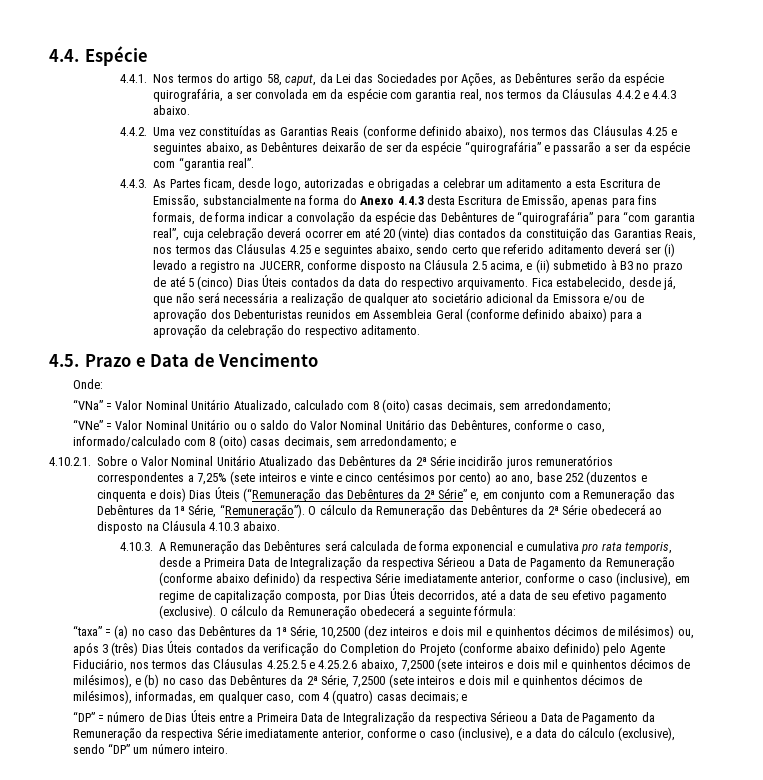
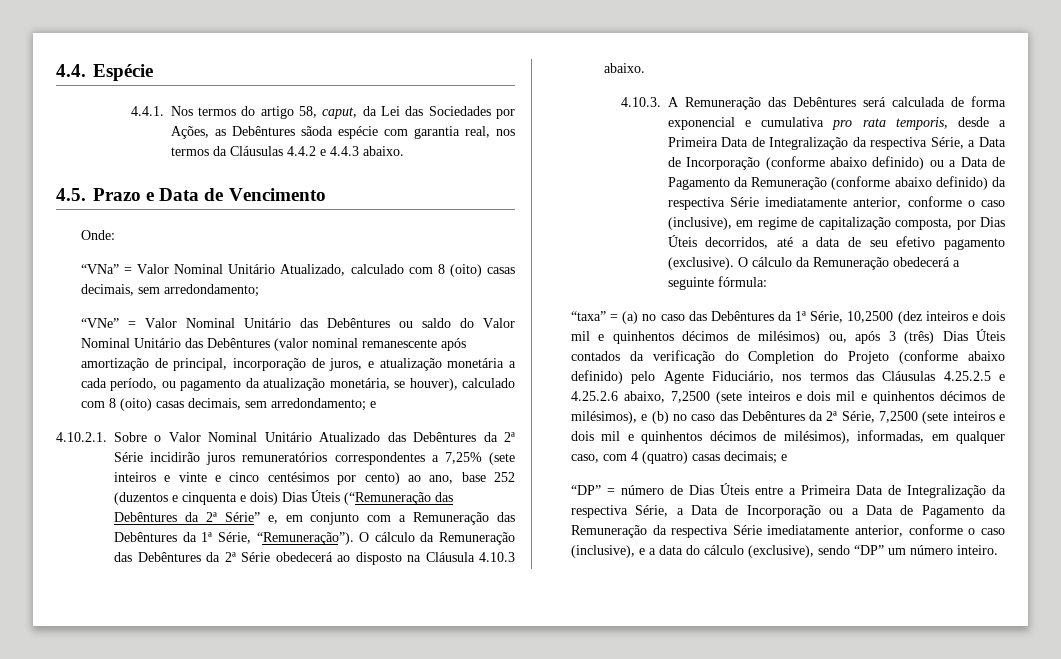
[575,72,665,86] [153,88,344,102] serão da espécie quirografária, a ser convolada em da -> [300,126,333,136] sãoda
[120,125,677,139] [153,141,690,155] [153,157,255,171] [120,178,660,191] [153,195,658,208] [153,211,695,225] [153,227,696,241] [153,243,675,257] [153,259,683,273] [153,275,676,290] [153,292,644,306] [153,308,643,322] [153,325,421,338] // 4.4.2. Uma vez constituídas as Garantias Reais (conforme definido abaixo), nos termos das Cláusulas 4.25 e seguintes abaixo, as Debêntures deixarão de ser da espécie “quirografária” e passarão a ser da espécie com “garantia real”. // 4.4.3. As Partes ficam, desde logo, autorizadas e obrigadas a celebrar um aditamento a esta Escritura de Emissão, substancialmente na forma do Anexo 4.4.3 desta Escritura de Emissão, apenas para fins formais, de forma indicar a convolação da espécie das Debêntures de “quirografária” para “com garantia real”, cuja celebração deverá ocorrer em até 20 (vinte) dias contados da constituição das Garantias Reais, nos termos das Cláusulas 4.25 e seguintes abaixo, sendo certo que referido aditamento deverá ser (i) levado a registro na JUCERR, conforme disposto na Cláusula 2.5 acima, e (ii) submetido à B3 no prazo de até 5 (cinco) Dias Úteis contados da data do respectivo arquivamento. Fica estabelecido, desde já, que não será necessária a realização de qualquer ato societário adicional da Emissora e/ou de aprovação dos Debenturistas reunidos em Assembleia Geral (conforme definido abaixo) para a aprovação da celebração do respectivo aditamento. -> (404, 151) none
[233,423,257,430] ou o -> [299,318,413,328] das Debêntures ou
[450,420,605,433] [72,436,181,447] Debêntures, conforme o caso, informado/calculado -> [206,338,466,351] [80,358,516,371] [80,378,515,391] Debêntures (valor nominal remanescente após amortização de principal, incorporação de juros, e atualização monetária a cada período, ou pagamento da atualização monetária, se houver), calculado
[437,556,476,567] Sérieou -> [930,137,1007,149] [667,156,944,170] Série, a Data de Incorporação (conforme abaixo definido) ou
[489,711,528,722] Sérieou -> [635,505,844,518] Série, a Data de Incorporação ou

